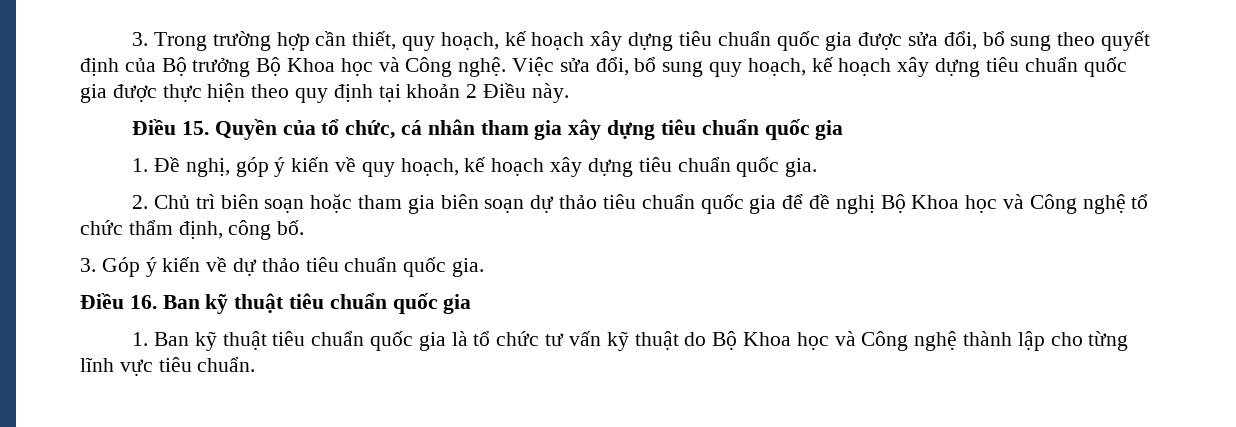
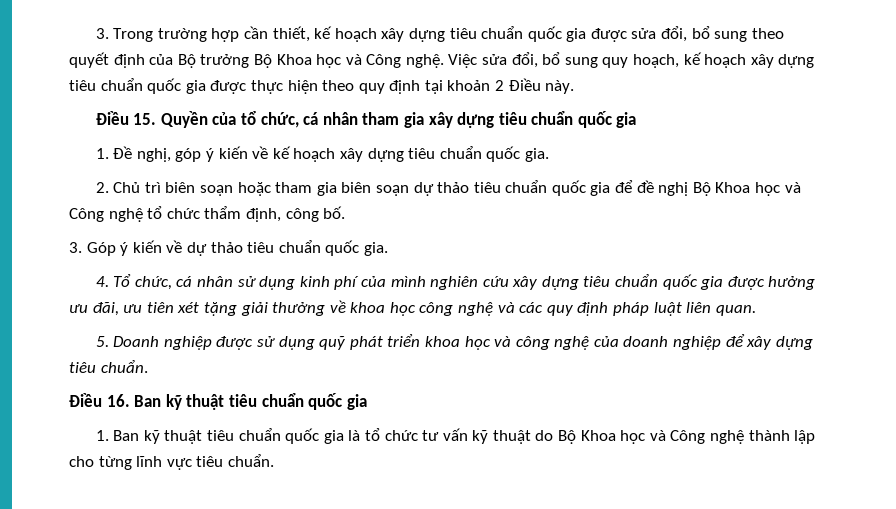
[402,32,499,51] quy hoạch, -> (310, 34) none
[361,158,459,177] quy hoạch, -> (269, 152) none
(485, 267) none -> [95,274,816,290] [69,300,756,316] [95,334,813,350] [69,360,148,373] // 4. Tổ chức, cá nhân sử dụng kinh phí của mình nghiên cứu xây dựng tiêu chuẩn quốc gia được hưởng ưu đãi, ưu tiên xét tặng giải thưởng về khoa học công nghệ và các quy định pháp luật liên quan. // 5. Doanh nghiệp được sử dụng quỹ phát triển khoa học và công nghệ của doanh nghiệp để xây dựng tiêu chuẩn.

